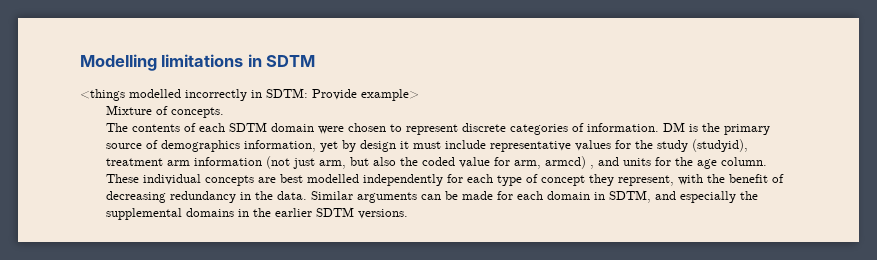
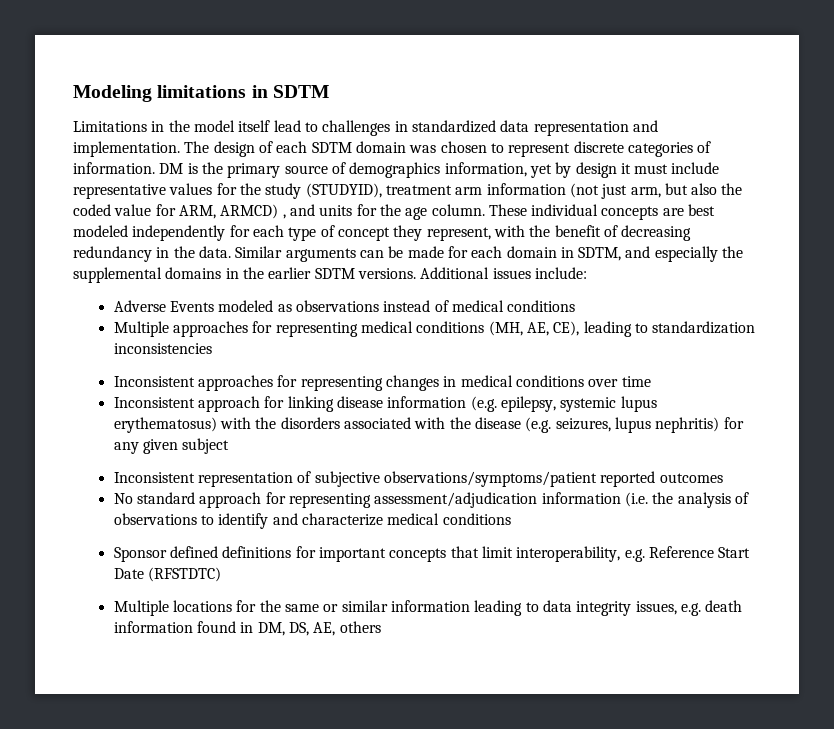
[80,54,157,71] Modelling -> [73,85,152,102] Modeling
[80,88,419,101] [105,105,224,118] [105,123,180,132] <things modelled incorrectly in SDTM: Provide example> // Mixture of concepts. // The contents -> [73,120,658,136] [73,141,255,157] Limitations in the model itself lead to challenges in standardized data representation and implementation. The design
[317,126,344,134] were -> [409,145,437,153] was
[691,139,748,152] (studyid), -> [305,183,382,198] (STUDYID),
[513,156,586,169] arm, armcd) -> [178,204,279,219] ARM, ARMCD)
[306,174,359,183] modelled -> [73,225,128,237] modeled
(408, 214) none -> [420,267,587,279] [113,300,576,312] [113,321,756,337] [113,343,212,354] [113,375,651,391] [113,396,657,412] [113,417,744,433] [113,438,230,454] [113,471,723,487] [113,492,749,508] [113,513,511,529] [113,546,751,562] [113,567,222,582] [113,600,743,616] [113,621,381,636] Additional issues include: // Adverse Events modeled as observations instead of medical conditions // Multiple approaches for representing medical conditions (MH, AE, CE), leading to standardization inconsistencies // Inconsistent approaches for representing changes in medical conditions over time // Inconsistent approach for linking disease information (e.g. epilepsy, systemic lupus erythematosus) with the disorders associated with the disease (e.g. seizures, lupus nephritis) for any given subject // Inconsistent representation of subjective observations/symptoms/patient reported outcomes // No standard approach for representing assessment/adjudication information (i.e. the analysis of observations to identify and characterize medical conditions // Sponsor defined definitions for important concepts that limit interoperability, e.g. Reference Start Date (RFSTDTC) // Multiple locations for the same or similar information leading to data integrity issues, e.g. death information found in DM, DS, AE, others

